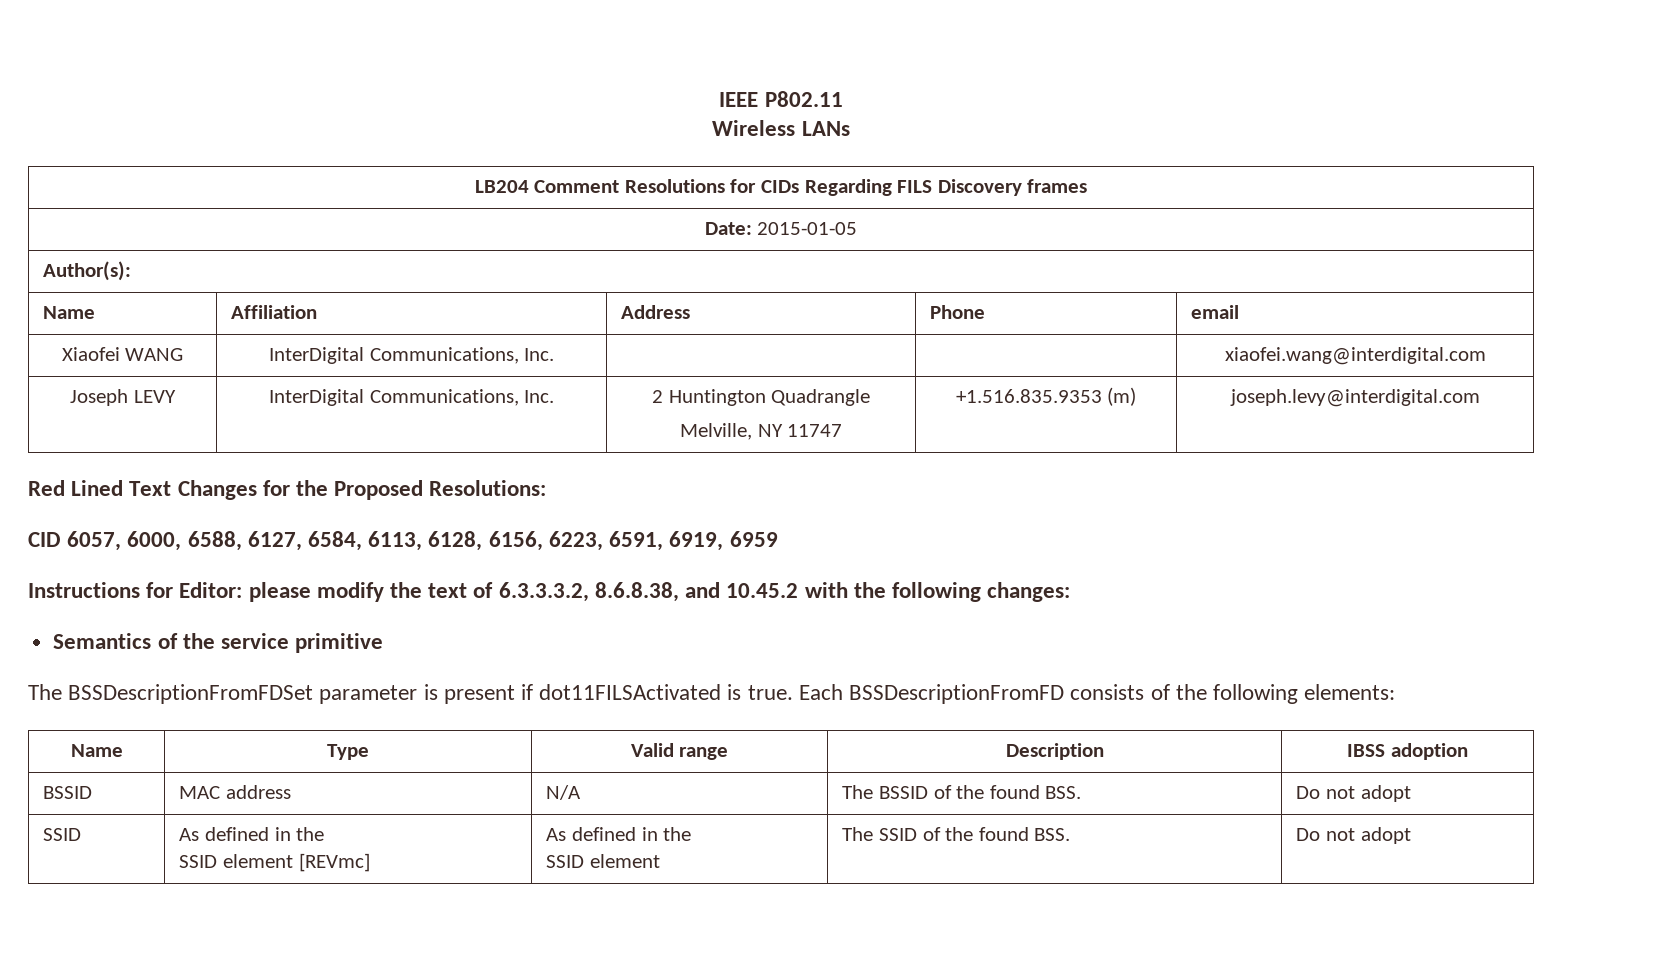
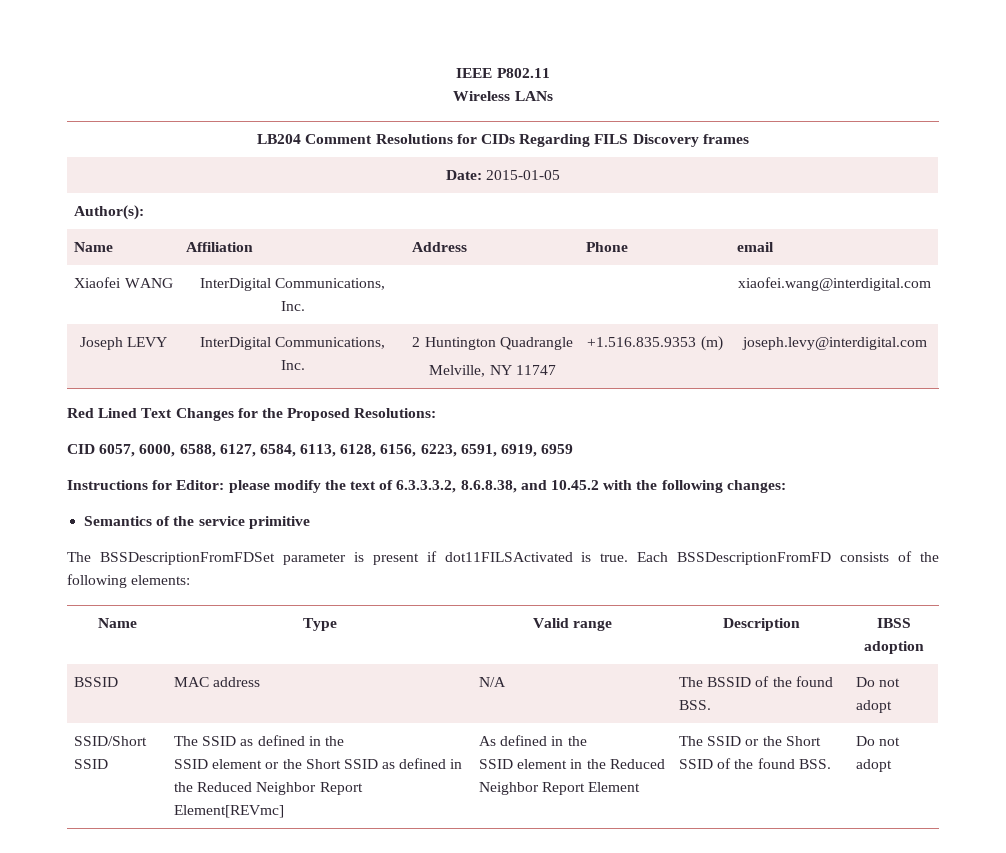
[43,828,82,841] [179,827,325,841] [179,853,370,872] [546,827,692,841] [546,854,660,868] [842,827,874,841] SSID | As defined in the // SSID element [REVmc] | As defined in the // SSID element | The -> [73,736,147,746] [73,759,108,769] [173,735,344,746] [173,758,463,769] [173,782,363,795] [173,805,284,818] [478,735,587,746] [478,759,665,769] [478,782,641,795] [678,736,821,746] SSID/Short SSID | The SSID as defined in the // SSID element or the Short SSID as defined in the Reduced Neighbor Report Element[REVmc] | As defined in the // SSID element in the Reduced Neighbor Report Element | The SSID or the Short

